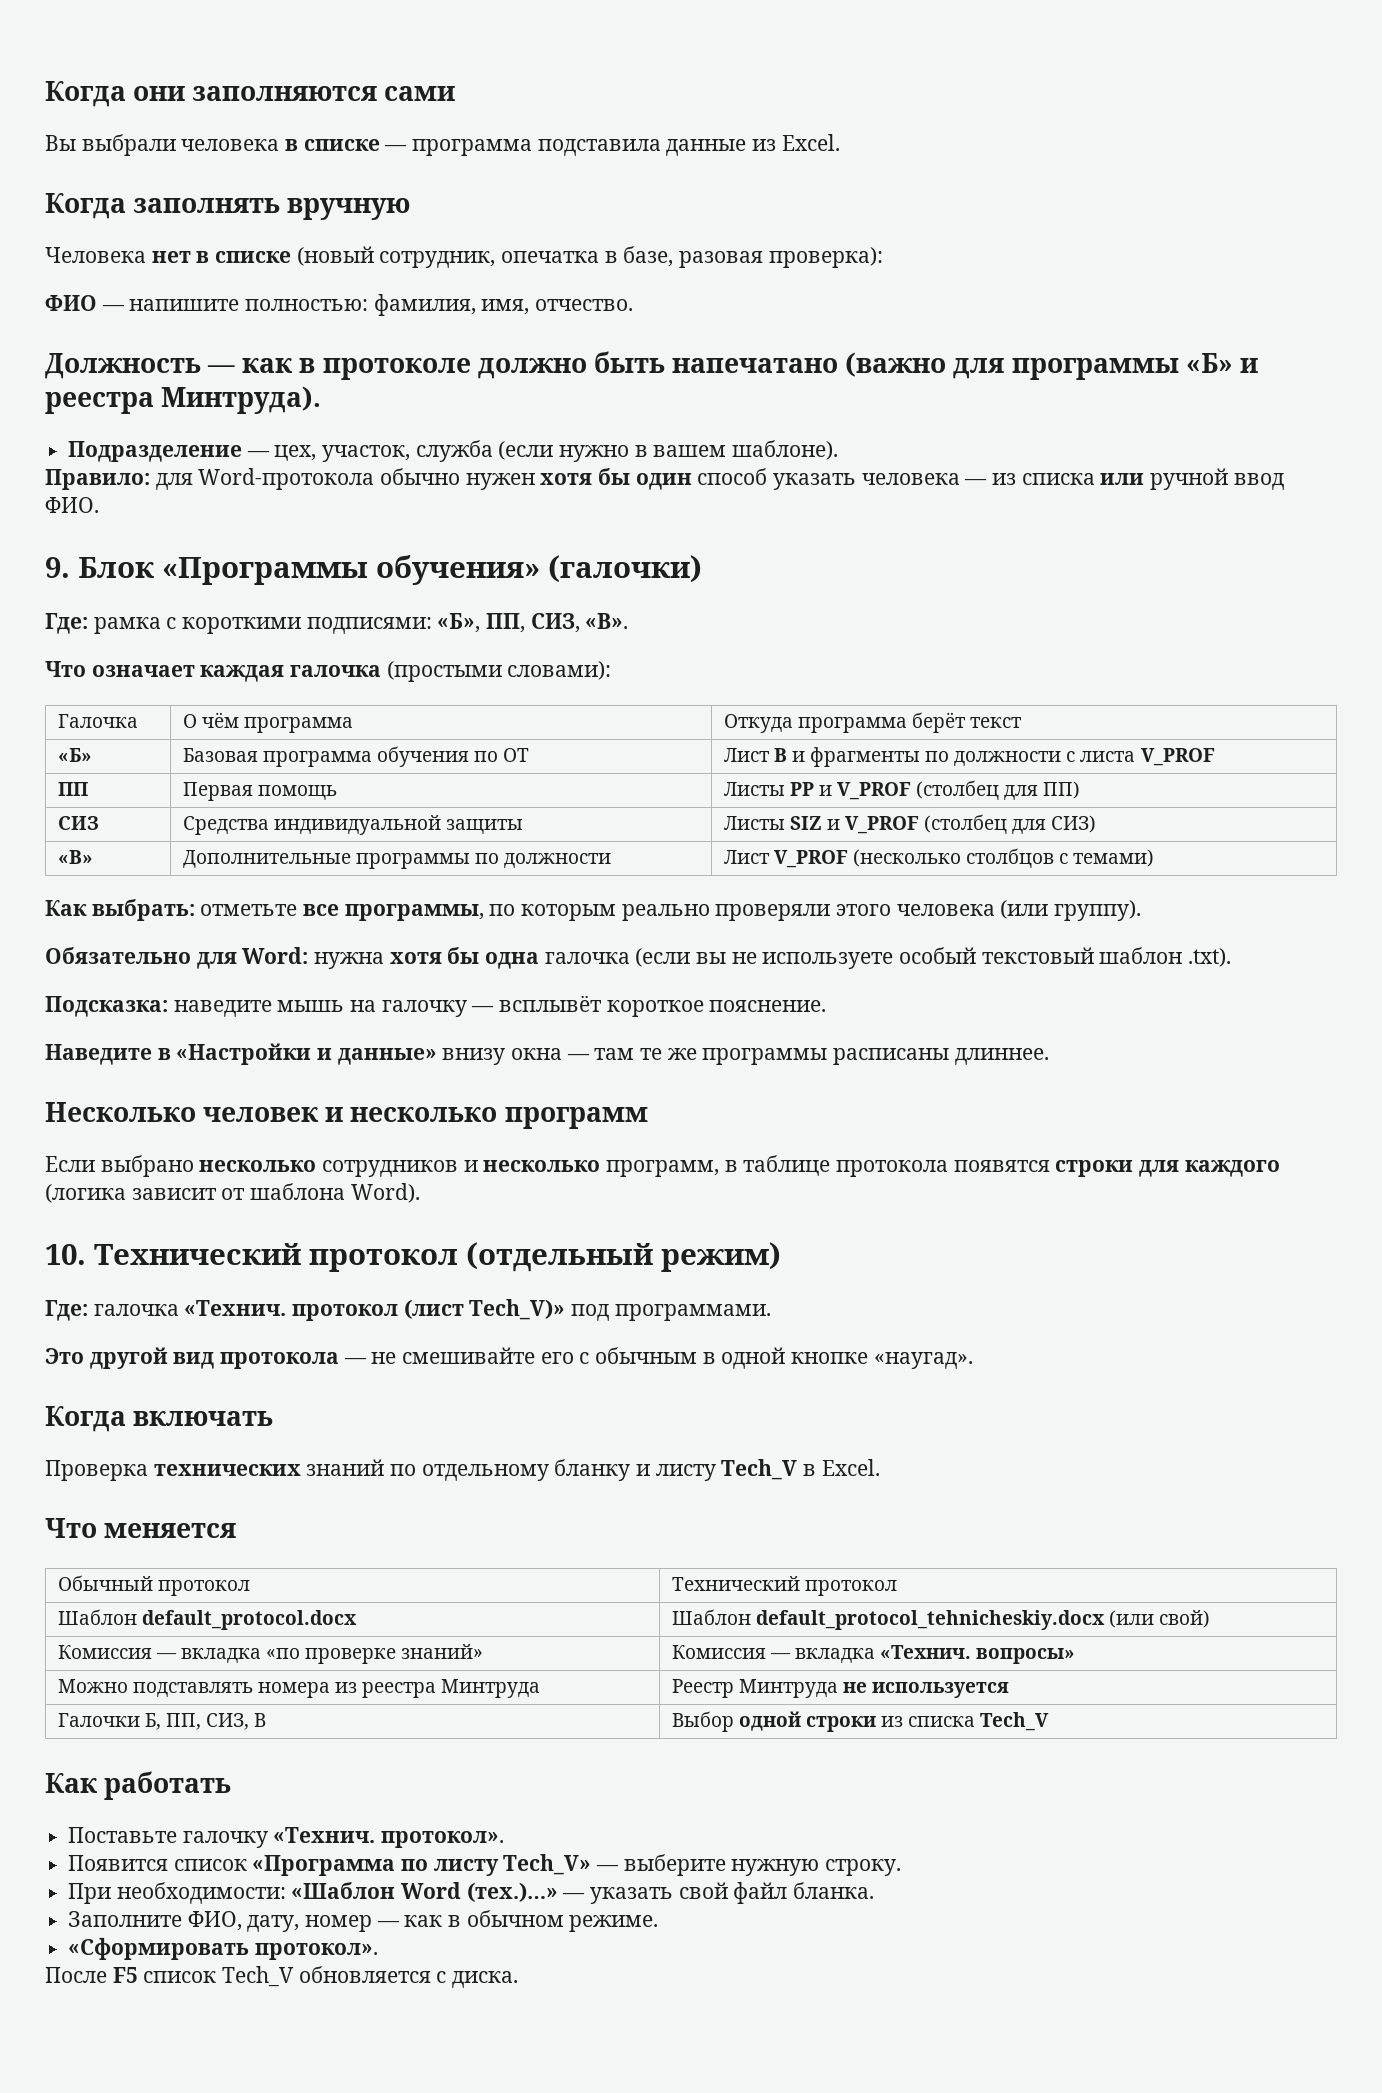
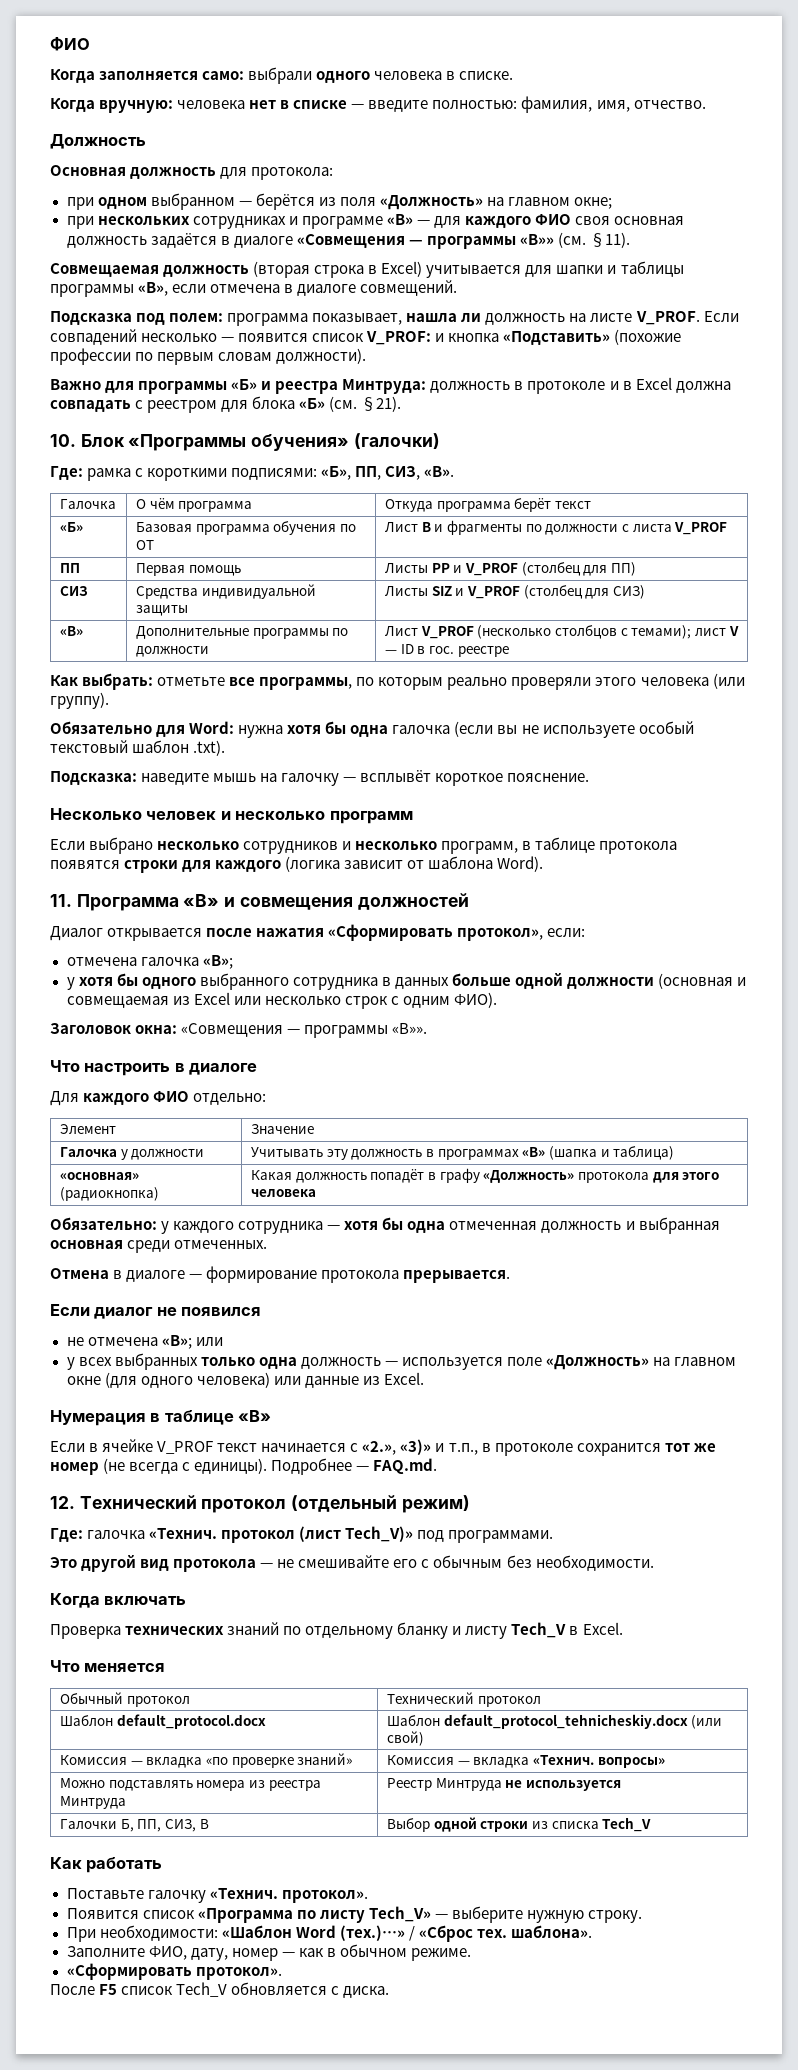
[45,81,456,107] [45,134,840,156] [45,193,411,220] [45,246,883,268] [45,295,240,311] Когда они заполняются сами // Вы выбрали человека в списке — программа подставила данные из Excel. // Когда заполнять вручную // Человека нет в списке (новый сотрудник, опечатка в базе, разовая проверка): // ФИО — напишите -> [50,37,90,51] [50,67,514,84] [50,98,429,113] ФИО // Когда заполняется само: выбрали одного человека в списке. // Когда вручную: человека нет в списке — введите
[207,351,947,380] — как в протоколе должно быть напечатано (важно -> [50,165,334,180] [66,193,612,210] [66,214,685,229] [66,232,630,249] [50,261,684,278] [50,280,458,297] [50,311,739,326] [50,329,682,345] [50,348,367,365] [50,379,101,390] // Основная должность для протокола: // при одном выбранном — берётся из поля «Должность» на главном окне; // при нескольких сотрудниках и программе «В» — для каждого ФИО своя основная должность задаётся в диалоге «Совмещения — программы «В»» (см. §11). // Совмещаемая должность (вторая строка в Excel) учитывается для шапки и таблицы программы «В», если отмечена в диалоге совмещений. // Подсказка под полем: программа показывает, нашла ли должность на листе V_PROF. Если совпадений несколько — появится список V_PROF: и кнопка «Подставить» (похожие профессии по первым словам должности). // Важно
[161,386,322,414] [68,440,839,462] [45,468,1284,490] [45,497,99,513] [45,557,70,578] Минтруда). // Подразделение — цех, участок, служба (если нужно в вашем шаблоне). // Правило: для Word-протокола обычно нужен хотя бы один способ указать человека — из списка или ручной ввод ФИО. // 9. -> [342,377,731,394] [50,396,402,413] [50,434,76,447] Минтруда: должность в протоколе и в Excel должна совпадать с реестром для блока «Б» (см. §21). // 10.
[45,661,612,682] // Что означает каждая галочка (простыми словами): -> (455, 471) none
[1073,849,1155,867] темами) -> [631,625,739,639] [384,644,509,657] темами); лист V — ID в гос. реестре
[45,1043,1049,1065] // Наведите в «Настройки и данные» внизу окна — там те же программы расписаны длиннее. -> (590, 777) none
[45,1244,86,1265] 10. -> [50,893,469,911] [50,924,586,941] [66,955,233,969] [66,973,747,990] [66,992,497,1009] [50,1023,428,1038] [50,1060,258,1076] [50,1091,267,1106] [59,1124,116,1134] [250,1124,314,1134] [59,1147,205,1160] [250,1146,675,1160] [59,1172,139,1180] [59,1187,159,1201] [250,1168,720,1183] [250,1189,316,1197] [50,1217,720,1234] [50,1240,268,1253] [50,1266,511,1283] [50,1304,262,1319] [66,1335,223,1349] [66,1353,737,1370] [66,1372,424,1388] [50,1410,272,1426] [50,1439,716,1456] [50,1458,438,1475] [50,1496,75,1509] 11. Программа «В» и совмещения должностей // Диалог открывается после нажатия «Сформировать протокол», если: // отмечена галочка «В»; // у хотя бы одного выбранного сотрудника в данных больше одной должности (основная и совмещаемая из Excel или несколько строк с одним ФИО). // Заголовок окна: «Совмещения — программы «В»». // Что настроить в диалоге // Для каждого ФИО отдельно: // Элемент | Значение // Галочка у должности | Учитывать эту должность в программах «В» (шапка и таблица) // «основная» (радиокнопка) | Какая должность попадёт в графу «Должность» протокола для этого человека // Обязательно: у каждого сотрудника — хотя бы одна отмеченная должность и выбранная основная среди отмеченных. // Отмена в диалоге — формирование протокола прерывается. // Если диалог не появился // не отмечена «В»; или // у всех выбранных только одна должность — используется поле «Должность» на главном окне (для одного человека) или данные из Excel. // Нумерация в таблице «В» // Если в ячейке V_PROF текст начинается с «2.», «3)» и т.п., в протоколе сохранится тот же номер (не всегда с единицы). Подробнее — FAQ.md. // 12.
[702,1347,973,1369] в одной кнопке «наугад». -> [506,1555,654,1571] без необходимости.
[562,1882,875,1904] — указать свой файл бланка. -> [408,1925,592,1942] / «Сброс тех. шаблона».

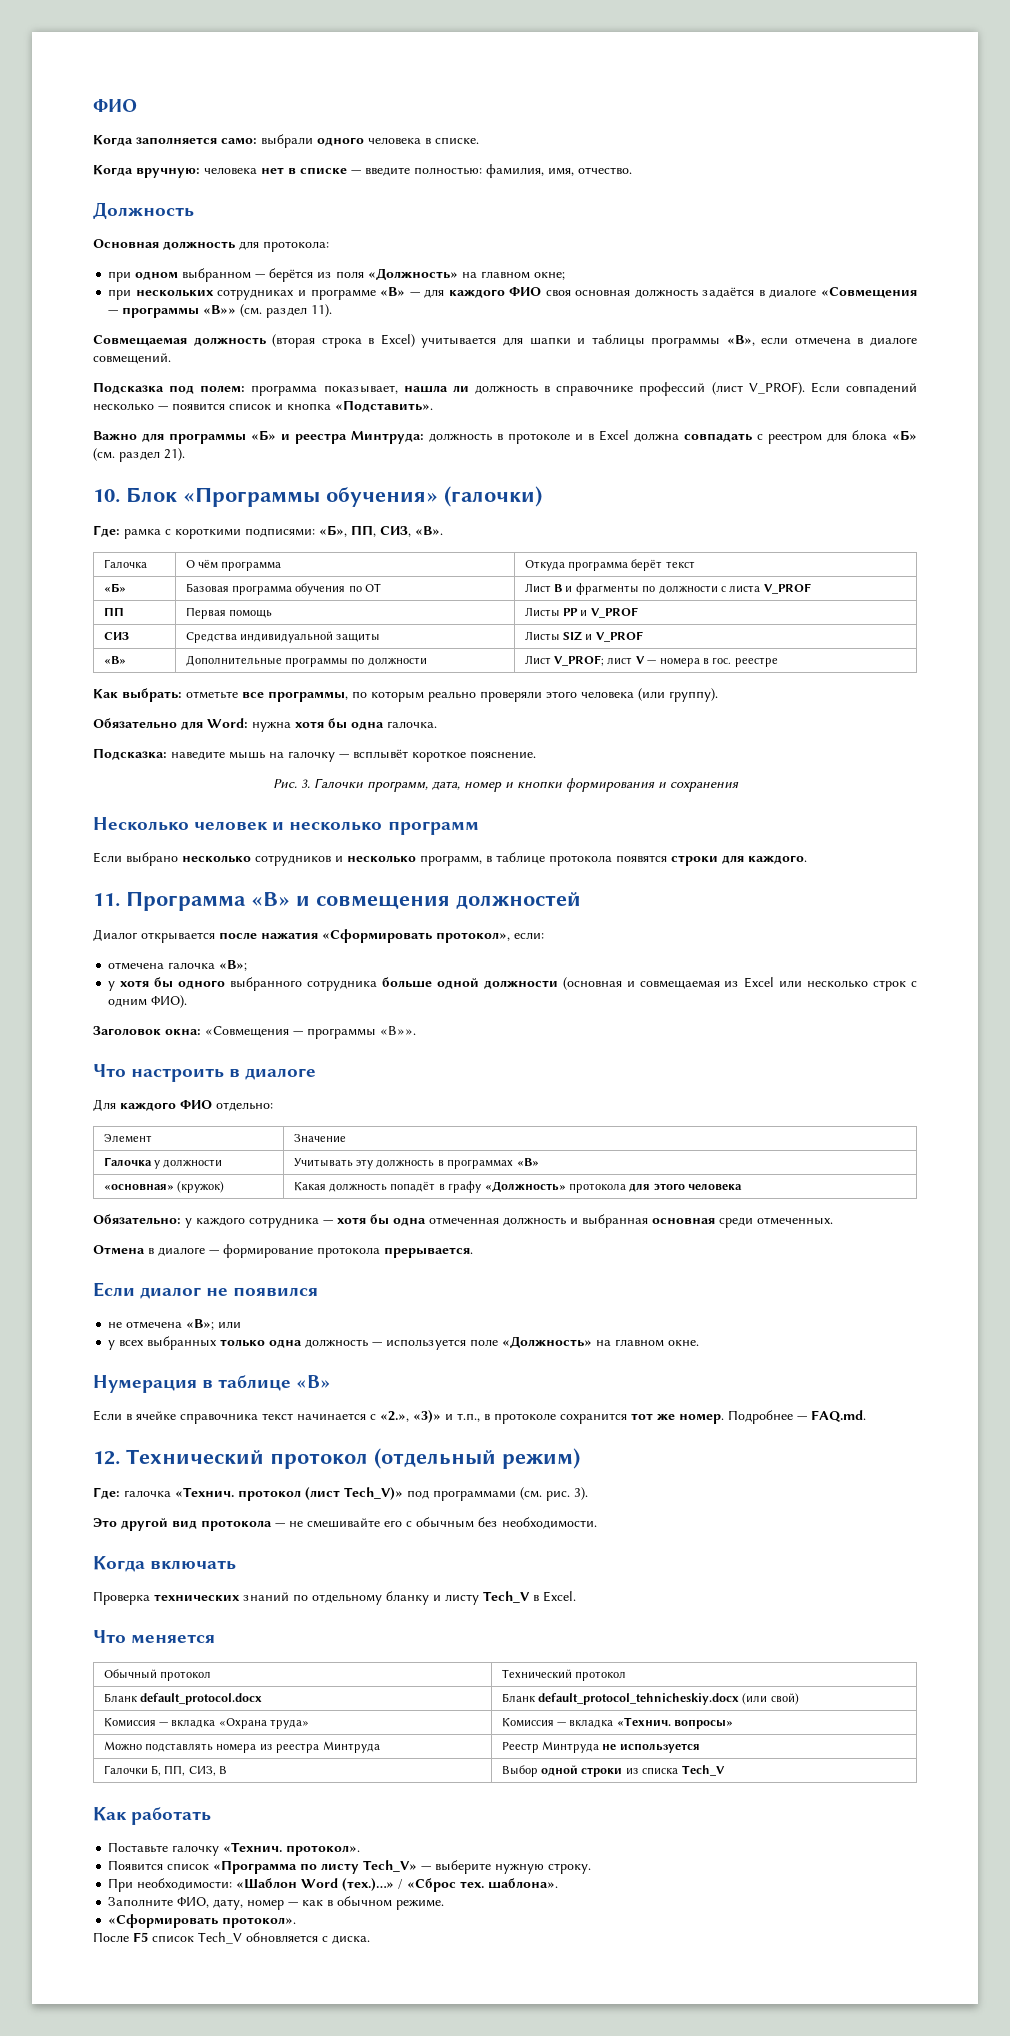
[589,232,630,248] §11). -> [266,304,333,318] раздел 11).
[569,311,700,325] на листе V_PROF. -> [544,382,805,396] в справочнике профессий (лист V_PROF).
[366,331,432,345] V_PROF: -> (271, 406) none
[503,329,682,345] [50,348,367,365] «Подставить» (похожие профессии по первым словам должности). -> [335,400,433,412] «Подставить».
[361,396,402,412] §21). -> [119,448,185,462] раздел 21).
[521,562,636,576] (столбец для ПП) -> (638, 612) none
[523,585,645,599] (столбец для СИЗ) -> (643, 636) none
[420,625,692,639] V_PROF (несколько столбцов с темами); -> [554,655,605,666] V_PROF;
[400,644,414,654] ID -> [659,658,700,667] номера
[392,721,694,738] [50,740,226,756] галочка (если вы не используете особый текстовый шаблон .txt). -> [387,721,437,728] галочка.
(590, 777) none -> [272,778,739,792] // Рис. 3. Галочки программ, дата, номер и кнопки формирования и сохранения
[215,856,544,872] каждого (логика зависит от шаблона Word). -> [748,855,807,864] каждого.
[381,977,449,989] в данных -> (377, 985) none
[548,1146,675,1160] (шапка и таблица) -> (539, 1162) none
[59,1187,159,1201] (радиокнопка) -> [177,1181,225,1193] (кружок)
[66,1372,424,1388] окне (для одного человека) или данные из Excel. -> [668,1340,700,1346] окне.
[157,1441,214,1454] V_PROF -> [180,1413,258,1424] справочника
[50,1458,268,1475] номер (не всегда с единицы). -> [679,1413,724,1424] номер.
[448,1530,554,1543] программами. -> [433,1487,588,1501] программами (см. рис. 3).
[59,1715,113,1726] Шаблон -> [103,1693,137,1702] Бланк
[386,1715,440,1726] Шаблон -> [501,1693,535,1702] Бланк
[205,1753,353,1768] «по проверке знаний» -> [218,1718,310,1729] «Охрана труда»

